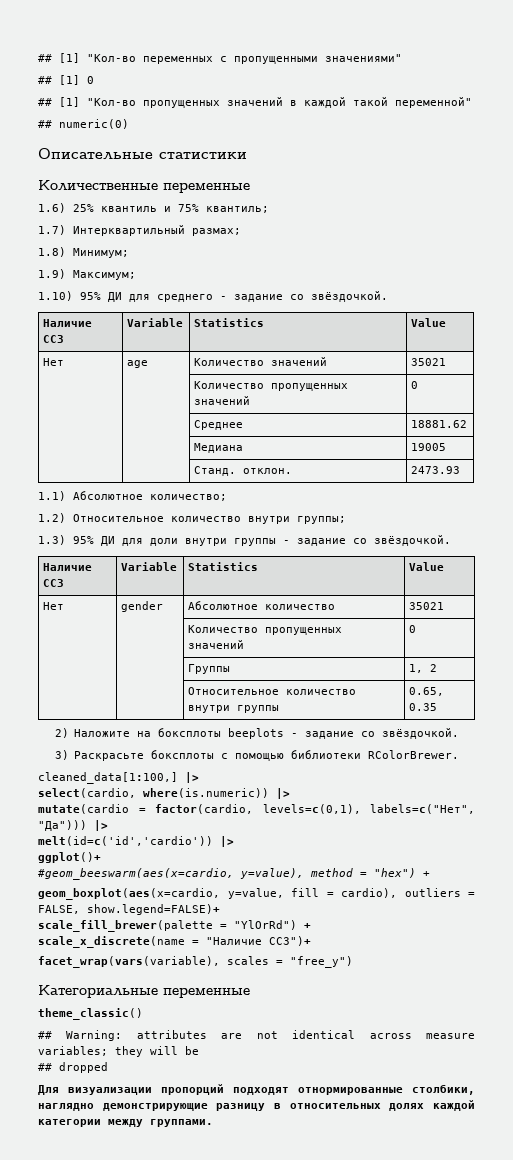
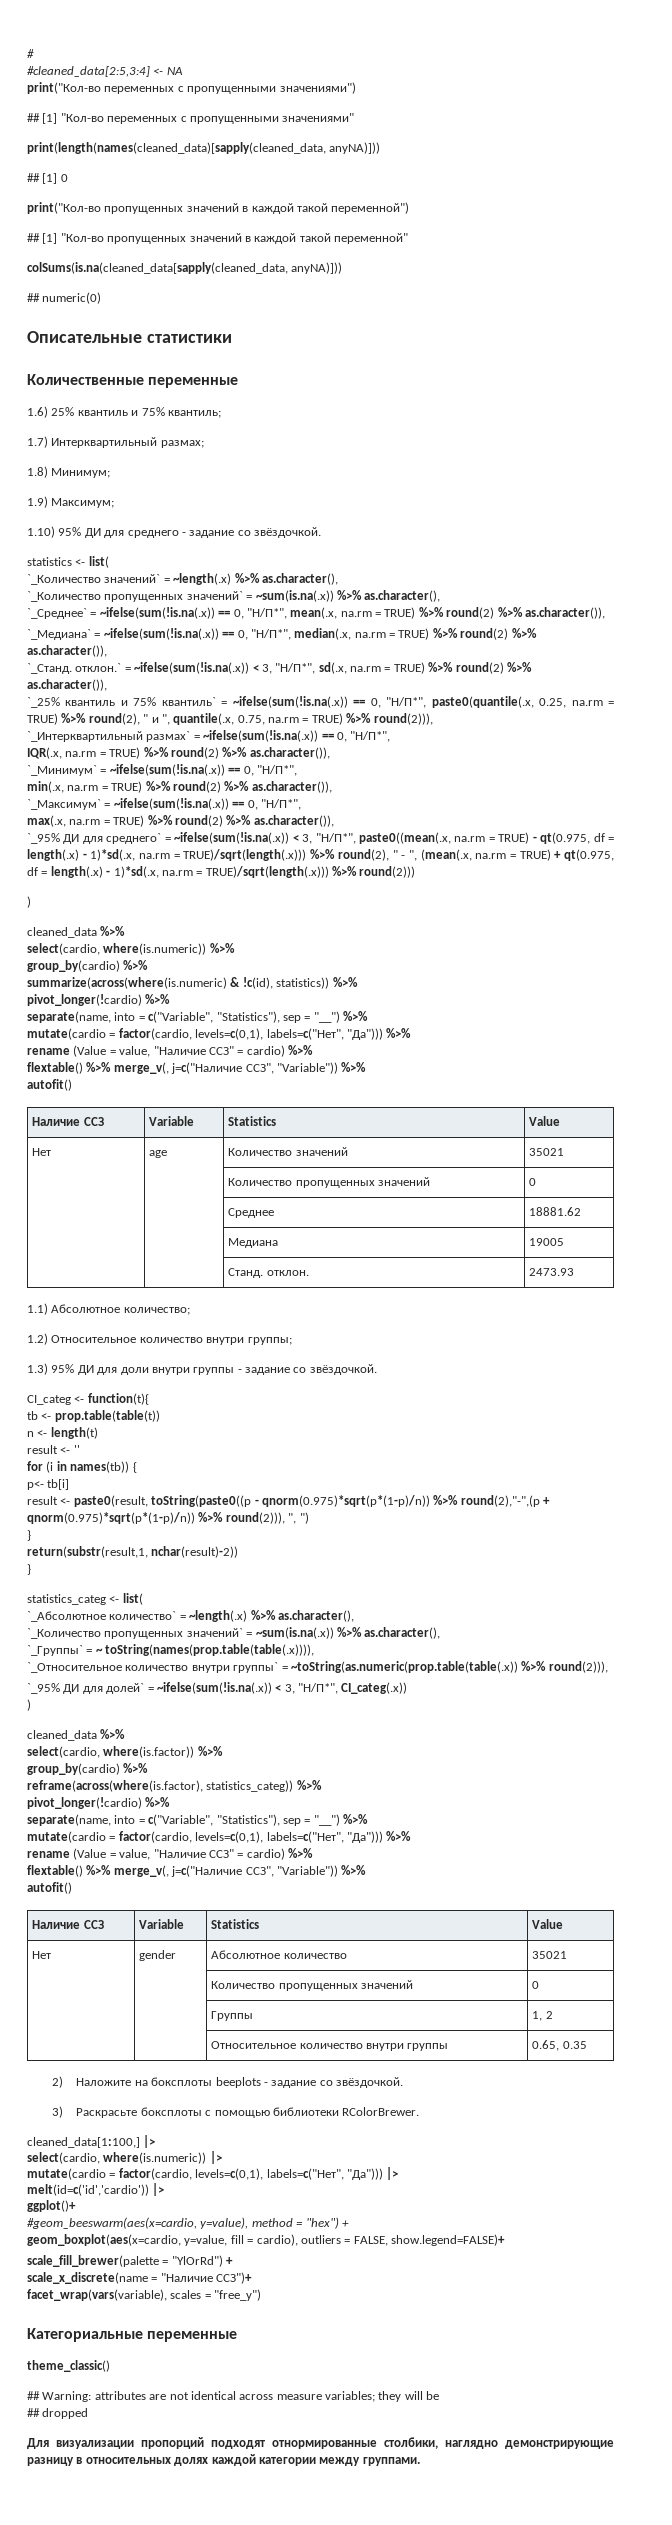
(38, 58) none -> [27,49,34,58] [27,66,183,77] [27,82,356,94] # // #cleaned_data[2:5,3:4] <- NA // print("Кол-во переменных с пропущенными значениями") //
(402, 58) none -> [27,142,381,154] // print(length(names(cleaned_data)[sapply(cleaned_data, anyNA)]))
(94, 80) none -> [27,202,410,214] // print("Кол-во пропущенных значений в каждой такой переменной")
(472, 102) none -> [27,262,343,274] // colSums(is.na(cleaned_data[sapply(cleaned_data, anyNA)]))
(388, 296) none -> [27,556,109,568] [27,573,338,585] [27,590,441,602] [27,607,605,619] [27,628,537,640] [27,645,107,657] [27,662,532,674] [27,679,107,691] [27,696,614,708] [27,713,433,725] [27,730,391,742] [27,747,330,759] [27,764,297,776] [27,781,332,793] [27,798,301,810] [27,815,334,827] [27,832,614,844] [27,849,614,861] [27,866,416,878] [27,896,31,908] [27,926,126,938] [27,943,235,955] [27,960,149,972] [27,977,358,989] [27,994,171,1006] [27,1011,368,1023] [27,1028,412,1040] [27,1045,313,1057] [27,1062,367,1074] [27,1079,72,1091] // statistics <- list( // `_Количество значений` = ~length(.x) %>% as.character(), // `_Количество пропущенных значений` = ~sum(is.na(.x)) %>% as.character(), // `_Среднее` = ~ifelse(sum(!is.na(.x)) == 0, "Н/П*", mean(.x, na.rm = TRUE) %>% round(2) %>% as.character()), // `_Медиана` = ~ifelse(sum(!is.na(.x)) == 0, "Н/П*", median(.x, na.rm = TRUE) %>% round(2) %>% as.character()), // `_Станд. отклон.` = ~ifelse(sum(!is.na(.x)) < 3, "Н/П*", sd(.x, na.rm = TRUE) %>% round(2) %>% as.character()), // `_25% квантиль и 75% квантиль` = ~ifelse(sum(!is.na(.x)) == 0, "Н/П*", paste0(quantile(.x, 0.25, na.rm = TRUE) %>% round(2), " и ", quantile(.x, 0.75, na.rm = TRUE) %>% round(2))), // `_Интерквартильный размах` = ~ifelse(sum(!is.na(.x)) == 0, "Н/П*", // IQR(.x, na.rm = TRUE) %>% round(2) %>% as.character()), // `_Минимум` = ~ifelse(sum(!is.na(.x)) == 0, "Н/П*", // min(.x, na.rm = TRUE) %>% round(2) %>% as.character()), // `_Максимум` = ~ifelse(sum(!is.na(.x)) == 0, "Н/П*", // max(.x, na.rm = TRUE) %>% round(2) %>% as.character()), // `_95% ДИ для среднего` = ~ifelse(sum(!is.na(.x)) < 3, "Н/П*", paste0((mean(.x, na.rm = TRUE) - qt(0.975, df = length(.x) - 1)*sd(.x, na.rm = TRUE)/sqrt(length(.x))) %>% round(2), " - ", (mean(.x, na.rm = TRUE) + qt(0.975, df = length(.x) - 1)*sd(.x, na.rm = TRUE)/sqrt(length(.x))) %>% round(2))) // ) // cleaned_data %>% // select(cardio, where(is.numeric)) %>% // group_by(cardio) %>% // summarize(across(where(is.numeric) & !c(id), statistics)) %>% // pivot_longer(!cardio) %>% // separate(name, into = c("Variable", "Statistics"), sep = "__") %>% // mutate(cardio = factor(cardio, levels=c(0,1), labels=c("Нет", "Да"))) %>% // rename (Value = value, "Наличие ССЗ" = cardio) %>% // flextable() %>% merge_v(, j=c("Наличие ССЗ", "Variable")) %>% // autofit()
(451, 540) none -> [27,1393,149,1405] [27,1410,160,1422] [27,1427,98,1439] [27,1445,80,1454] [27,1461,137,1473] [27,1479,70,1490] [27,1495,550,1507] [27,1512,309,1524] [27,1530,31,1541] [27,1546,239,1558] [27,1564,31,1575] [27,1593,143,1605] [27,1610,354,1622] [27,1627,441,1639] [27,1644,315,1656] [27,1661,608,1673] [27,1682,408,1694] [27,1699,31,1711] [27,1729,126,1741] [27,1746,223,1758] [27,1763,149,1775] [27,1780,322,1792] [27,1797,171,1809] [27,1814,368,1826] [27,1831,412,1843] [27,1848,313,1860] [27,1865,367,1877] [27,1882,72,1894] // CI_categ <- function(t){ // tb <- prop.table(table(t)) // n <- length(t) // result <- '' // for (i in names(tb)) { // p<- tb[i] // result <- paste0(result, toString(paste0((p - qnorm(0.975)*sqrt(p*(1-p)/n)) %>% round(2),"-",(p + qnorm(0.975)*sqrt(p*(1-p)/n)) %>% round(2))), ", ") // } // return(substr(result,1, nchar(result)-2)) // } // statistics_categ <- list( // `_Абсолютное количество` = ~length(.x) %>% as.character(), // `_Количество пропущенных значений` = ~sum(is.na(.x)) %>% as.character(), // `_Группы` = ~ toString(names(prop.table(table(.x)))), // `_Относительное количество внутри группы` = ~toString(as.numeric(prop.table(table(.x)) %>% round(2))), // `_95% ДИ для долей` = ~ifelse(sum(!is.na(.x)) < 3, "Н/П*", CI_categ(.x)) // ) // cleaned_data %>% // select(cardio, where(is.factor)) %>% // group_by(cardio) %>% // reframe(across(where(is.factor), statistics_categ)) %>% // pivot_longer(!cardio) %>% // separate(name, into = c("Variable", "Statistics"), sep = "__") %>% // mutate(cardio = factor(cardio, levels=c(0,1), labels=c("Нет", "Да"))) %>% // rename (Value = value, "Наличие ССЗ" = cardio) %>% // flextable() %>% merge_v(, j=c("Наличие ССЗ", "Variable")) %>% // autofit()

